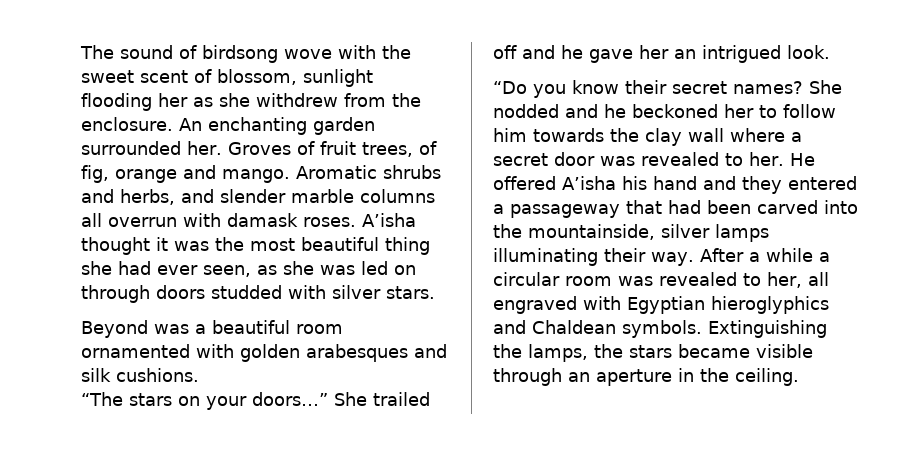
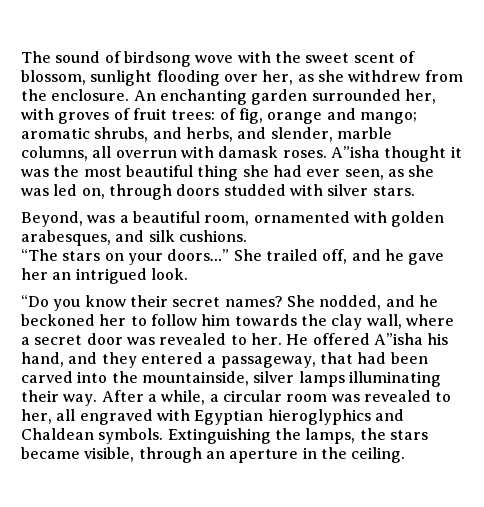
[158,93,188,107] her -> [223,70,294,85] over her,
[187,141,291,155] her. Groves -> [404,89,436,104] [21,108,110,124] her, with groves
[361,142,413,157] trees, -> [171,110,216,120] trees:
[222,165,441,183] [81,189,435,205] mango. Aromatic shrubs and herbs, and slender marble columns -> [359,112,417,124] [21,127,392,142] [21,146,88,161] mango; aromatic shrubs, and herbs, and slender, marble columns,
[362,213,416,227] A’isha -> [330,146,380,158] A”isha
[394,265,416,275] on -> [81,188,105,199] on,
[81,320,148,338] Beyond -> [21,211,83,227] Beyond,
[296,324,343,334] room -> [204,215,250,226] room,
[306,344,408,362] arabesques -> [21,230,111,246] arabesques,
[493,45,517,59] off -> [322,249,348,264] off,
[493,104,559,118] nodded -> [319,295,382,310] nodded,
[688,128,724,142] wall -> [366,314,402,329] wall,
[562,176,697,190] A’isha his hand -> [373,333,449,345] [21,352,64,367] A”isha his hand,
[510,204,620,218] passageway -> [220,356,316,368] passageway,
[765,248,813,262] while -> [161,390,206,405] while,
[756,344,813,358] visible -> [84,447,135,462] visible,

